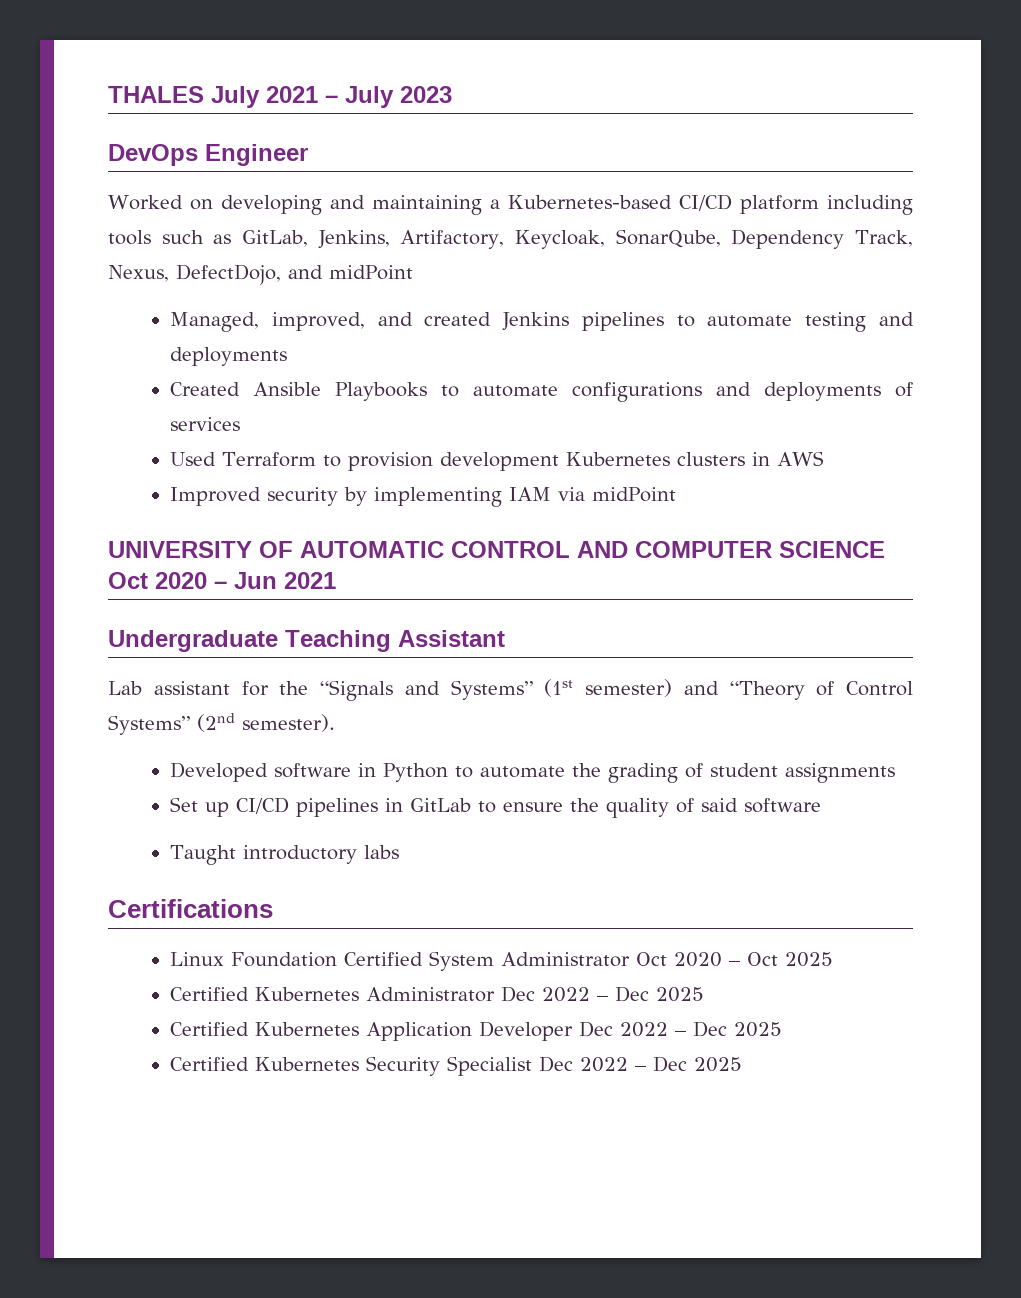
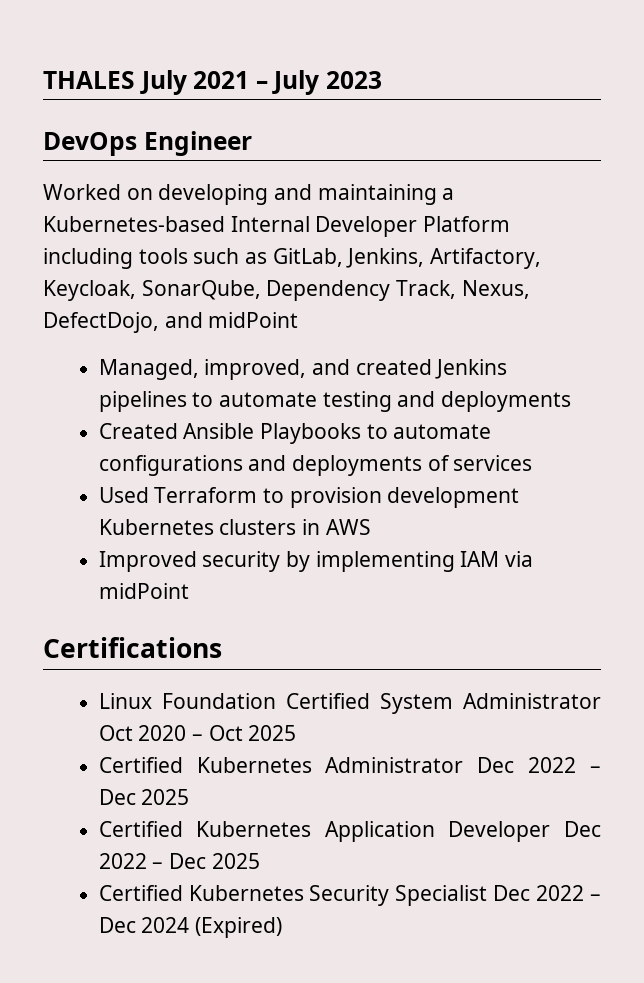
[678,194,819,214] CI/CD platform -> [230,216,511,237] Internal Developer Platform
[108,541,885,558] [108,572,336,589] [108,630,505,652] [108,679,913,701] [108,713,335,735] [170,762,896,783] [170,797,822,818] [170,845,400,865] // UNIVERSITY OF AUTOMATIC CONTROL AND COMPUTER SCIENCE Oct 2020 – Jun 2021 // Undergraduate Teaching Assistant // Lab assistant for the “Signals and Systems” (1st semester) and “Theory of Control Systems” (2nd semester). // Developed software in Python to automate the grading of student assignments // Set up CI/CD pipelines in GitLab to ensure the quality of said software // Taught introductory labs -> (189, 591) none
[694,1057,743,1072] 2025 -> [141,917,283,938] 2024 (Expired)

